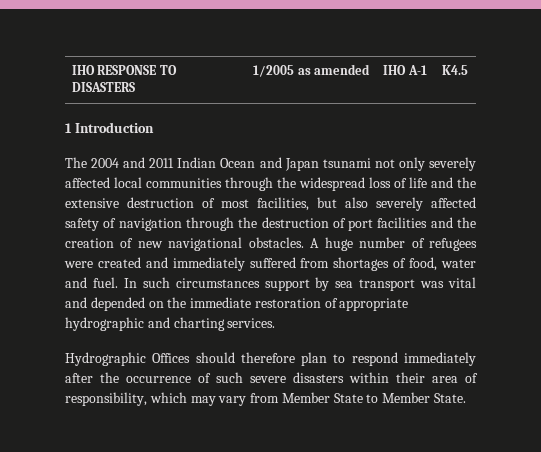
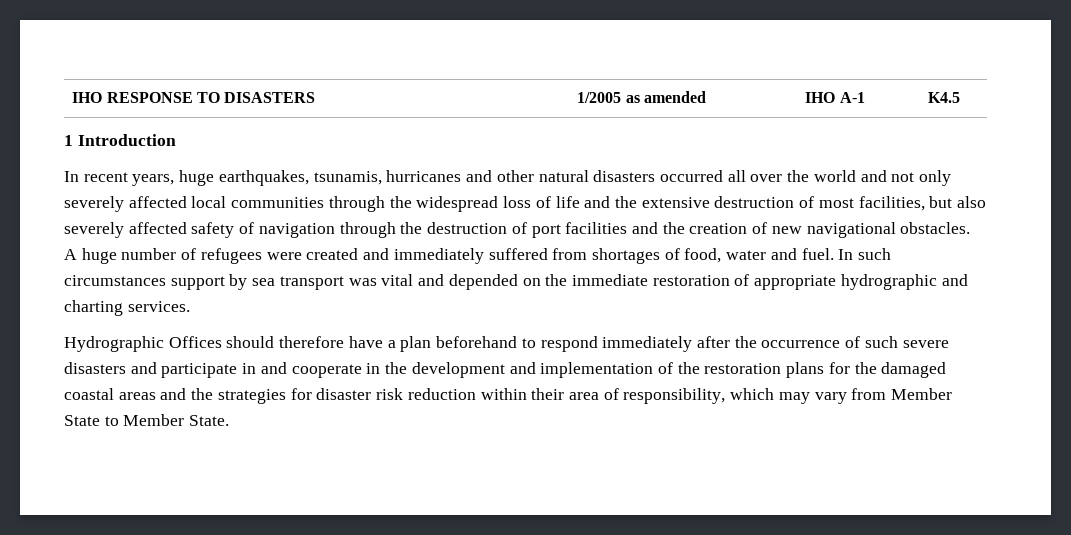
[65,157,371,171] The 2004 and 2011 Indian Ocean and Japan tsunami -> [64,170,887,186] In recent years, huge earthquakes, tsunamis, hurricanes and other natural disasters occurred all over the world and
[301,352,328,366] plan -> [348,336,518,352] have a plan beforehand
(344, 377) none -> [130,362,947,378] [64,388,476,404] and participate in and cooperate in the development and implementation of the restoration plans for the damaged coastal areas and the strategies for disaster risk reduction

